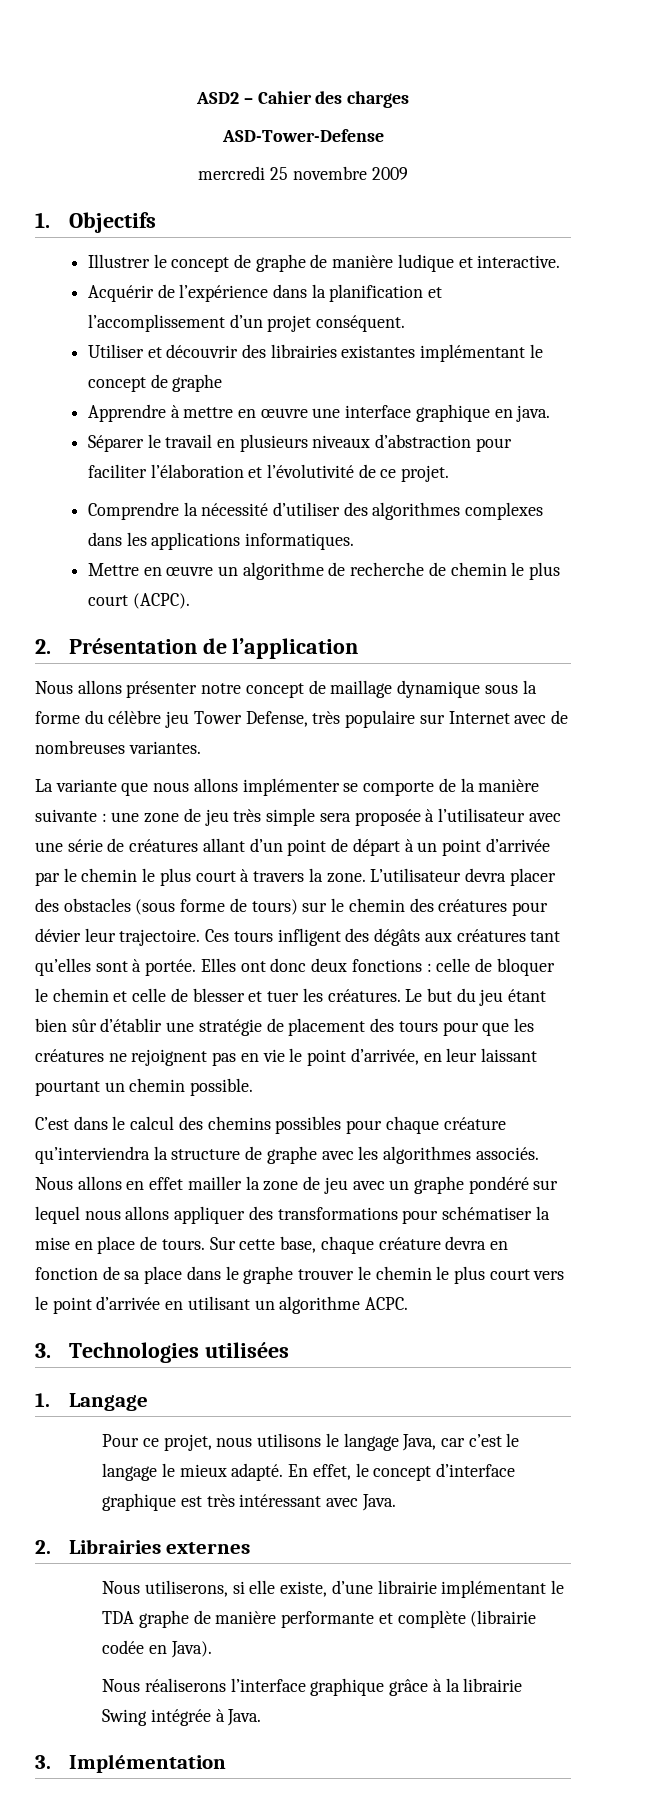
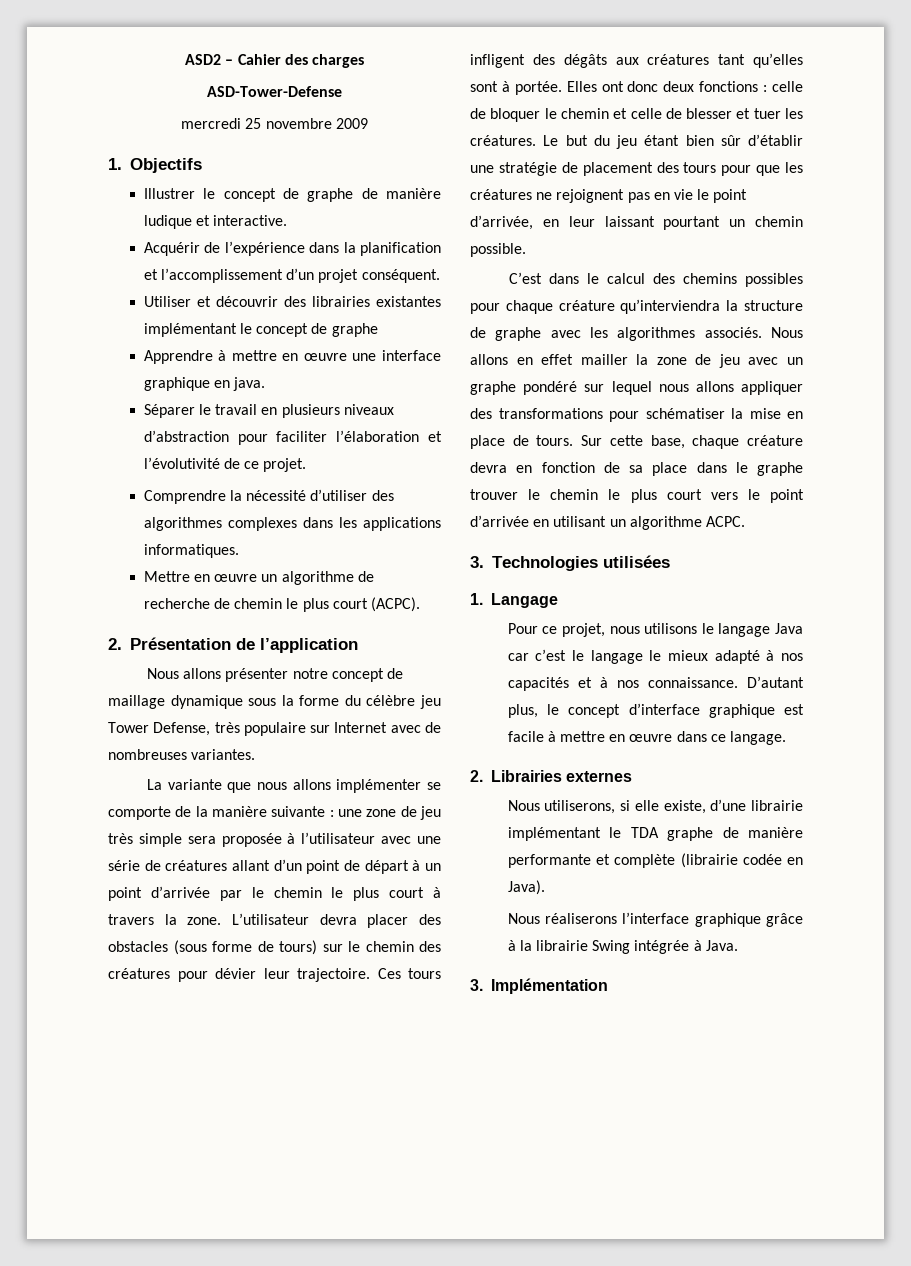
[402,1434,437,1451] Java, -> [774,623,803,634] Java
[231,1463,351,1481] adapté. En effet, -> [714,650,803,664] [507,676,804,691] [507,704,538,718] adapté à nos capacités et à nos connaissance. D’autant plus,
[206,1494,396,1511] très intéressant avec Java. -> [507,731,787,745] facile à mettre en œuvre dans ce langage.

